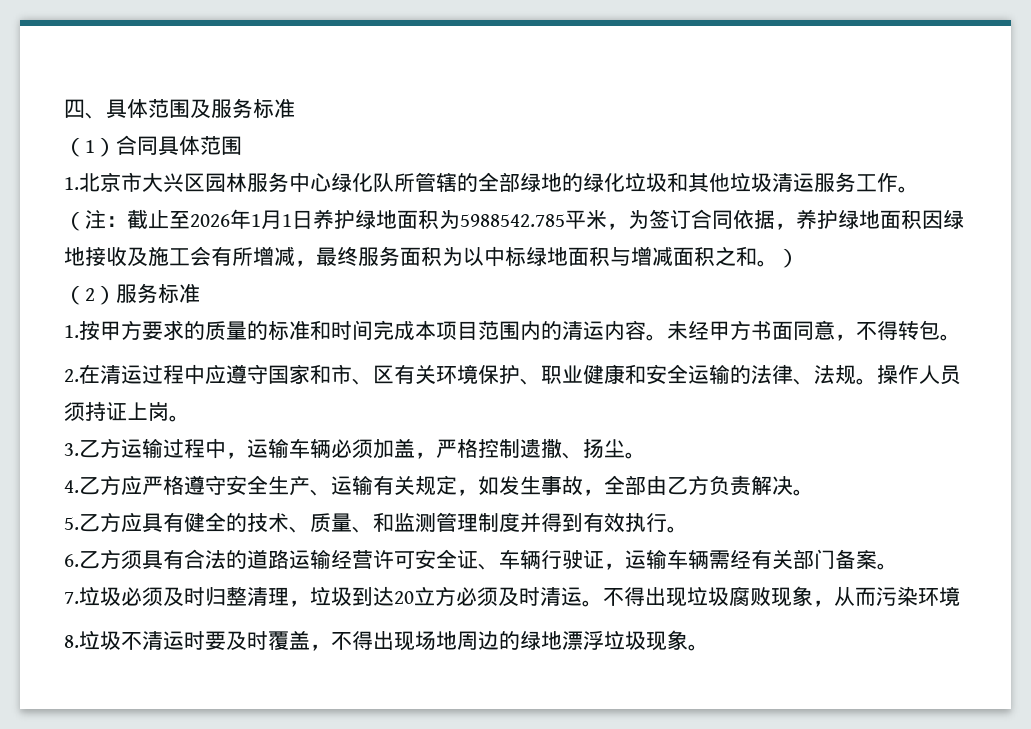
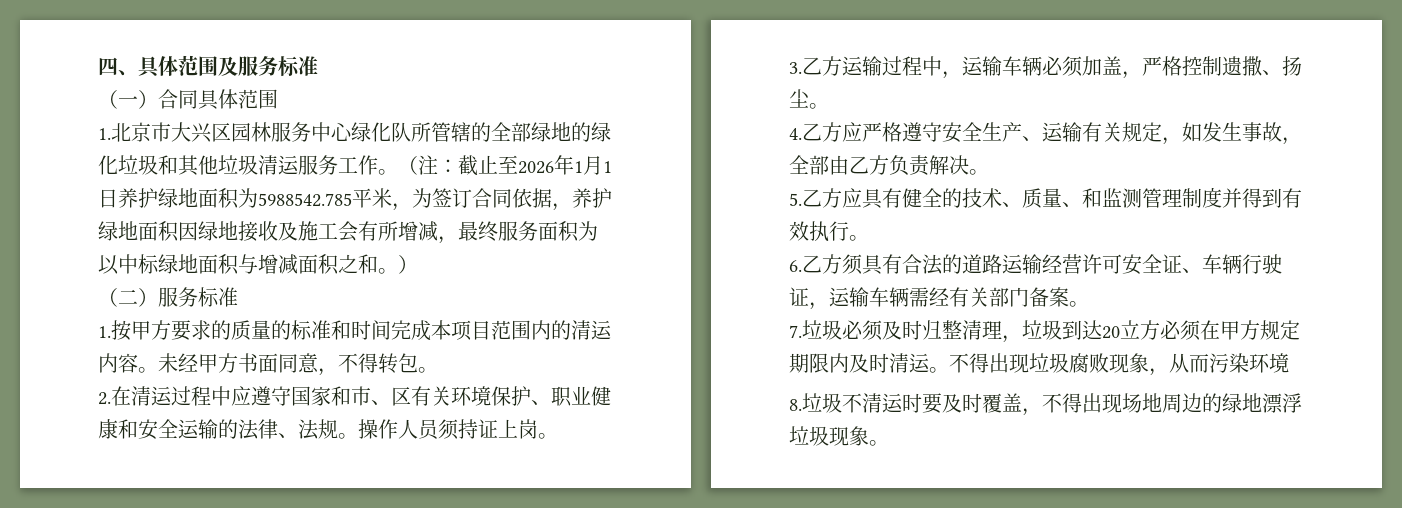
[85,140,95,153] 1 -> [118,96,138,107] 一
[85,288,95,301] 2 -> [118,289,138,305] 二
(498, 596) none -> [1200,320,1300,340] [789,353,849,373] 在甲方规定期限内

